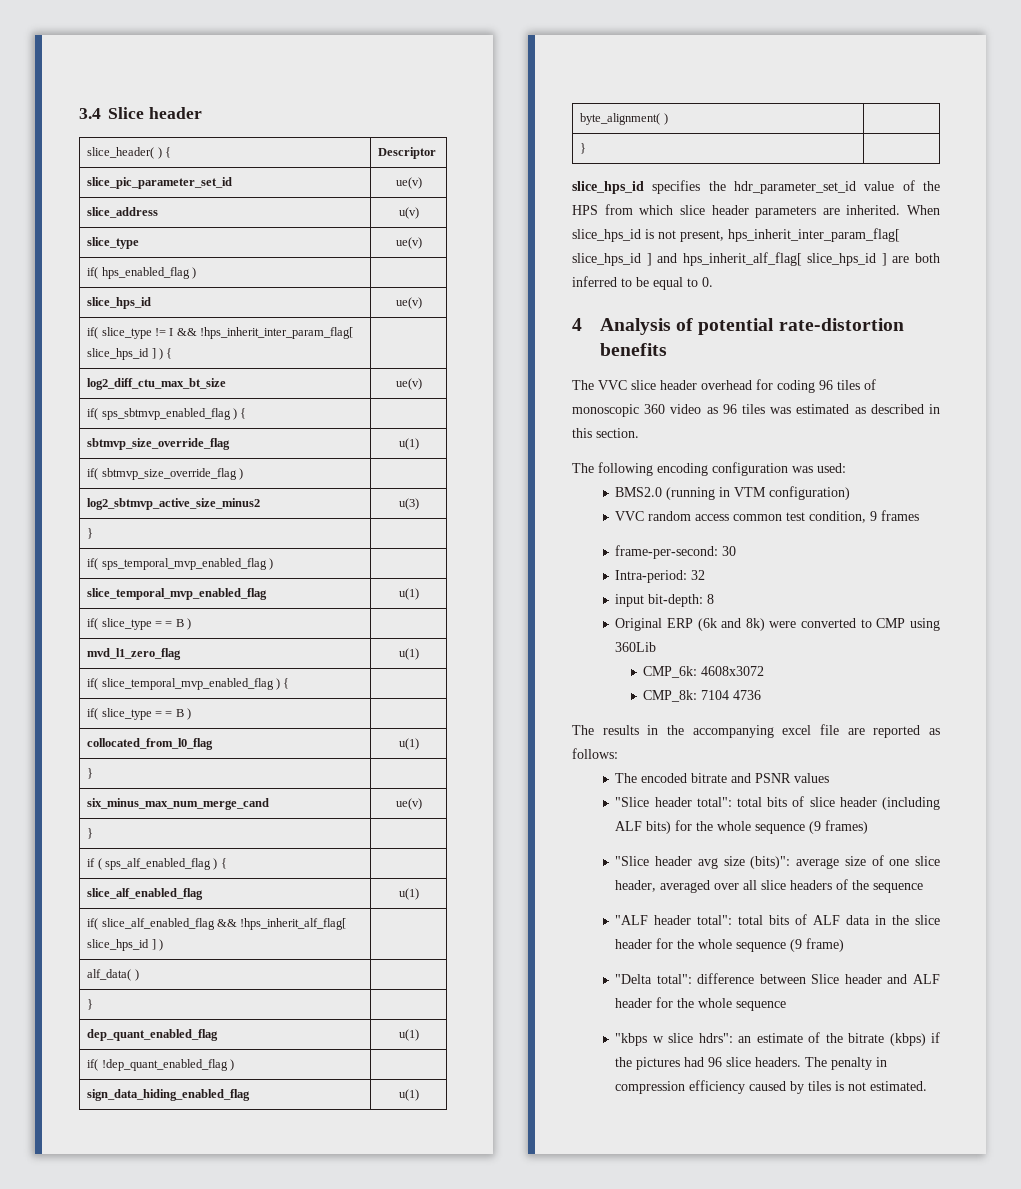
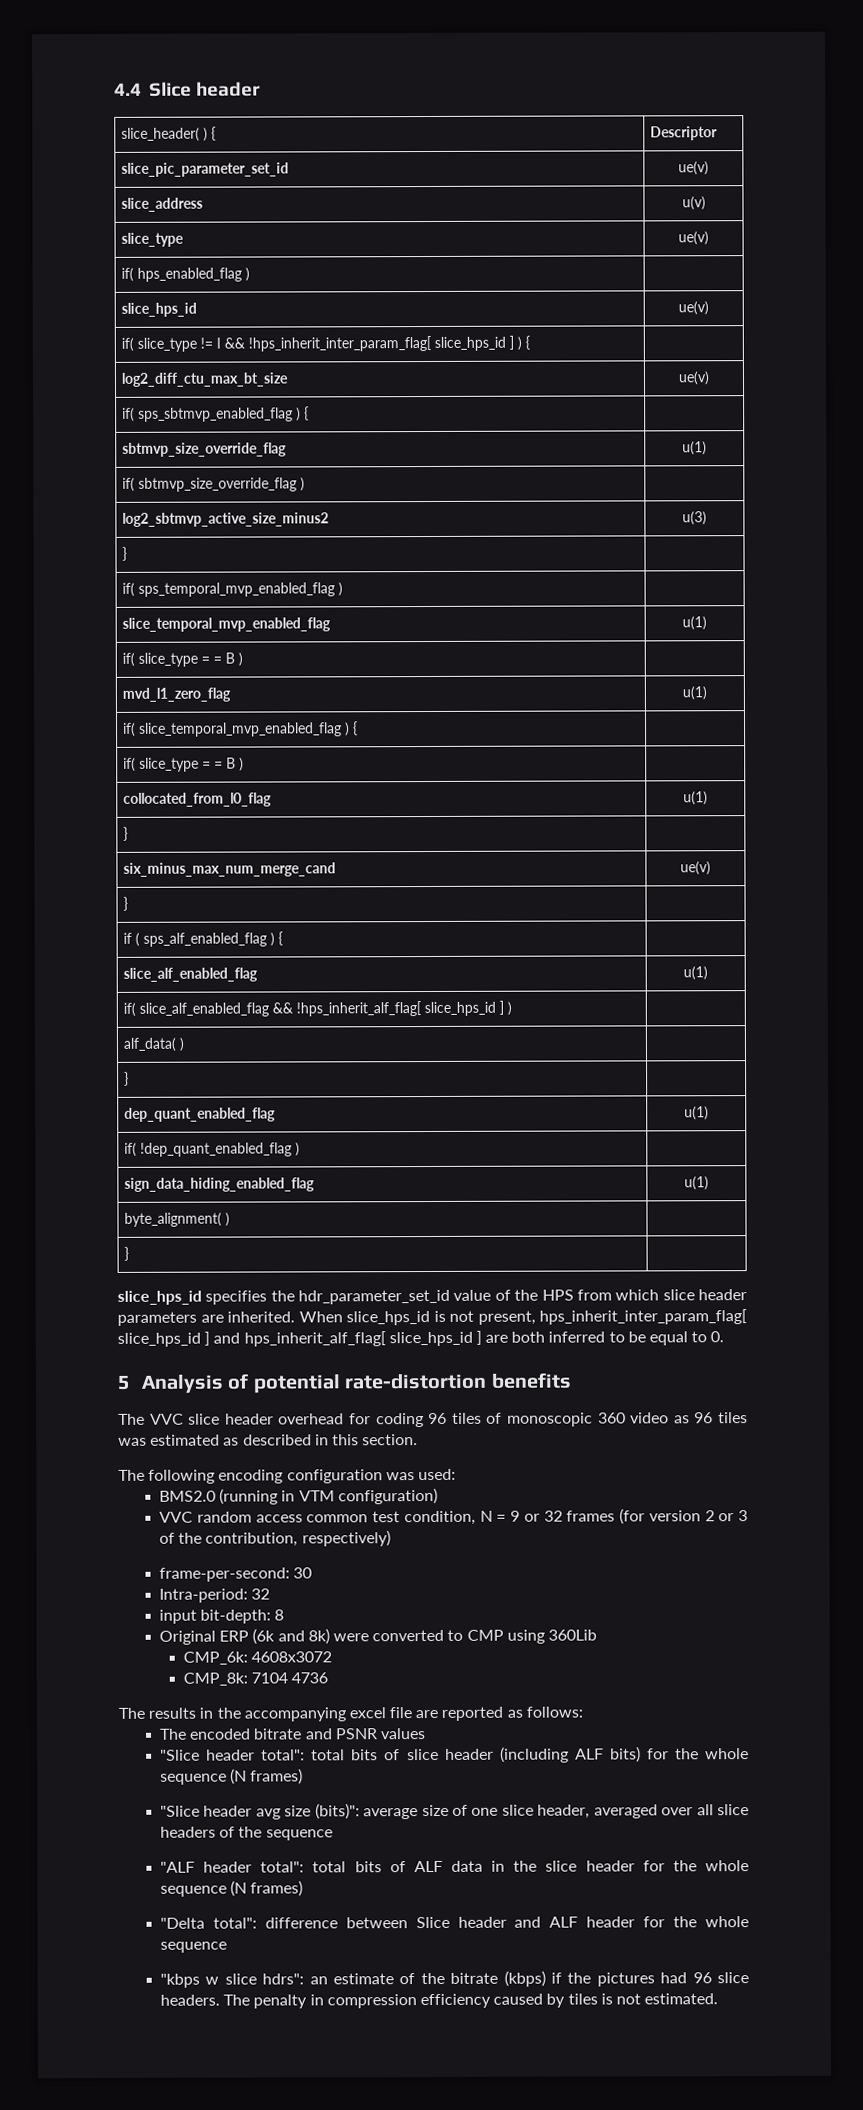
[79,108,101,119] 3.4 -> [114,82,142,96] 4.4
[572,318,582,331] 4 -> [117,1375,130,1390] 5
[870,510,920,521] 9 frames -> [479,1508,748,1525] [159,1530,391,1547] N = 9 or 32 frames (for version 2 or 3 of the contribution, respectively)
[809,821,822,834] (9 -> [230,1768,248,1785] (N
[790,938,845,952] (9 frame) -> [230,1880,304,1897] (N frames)

